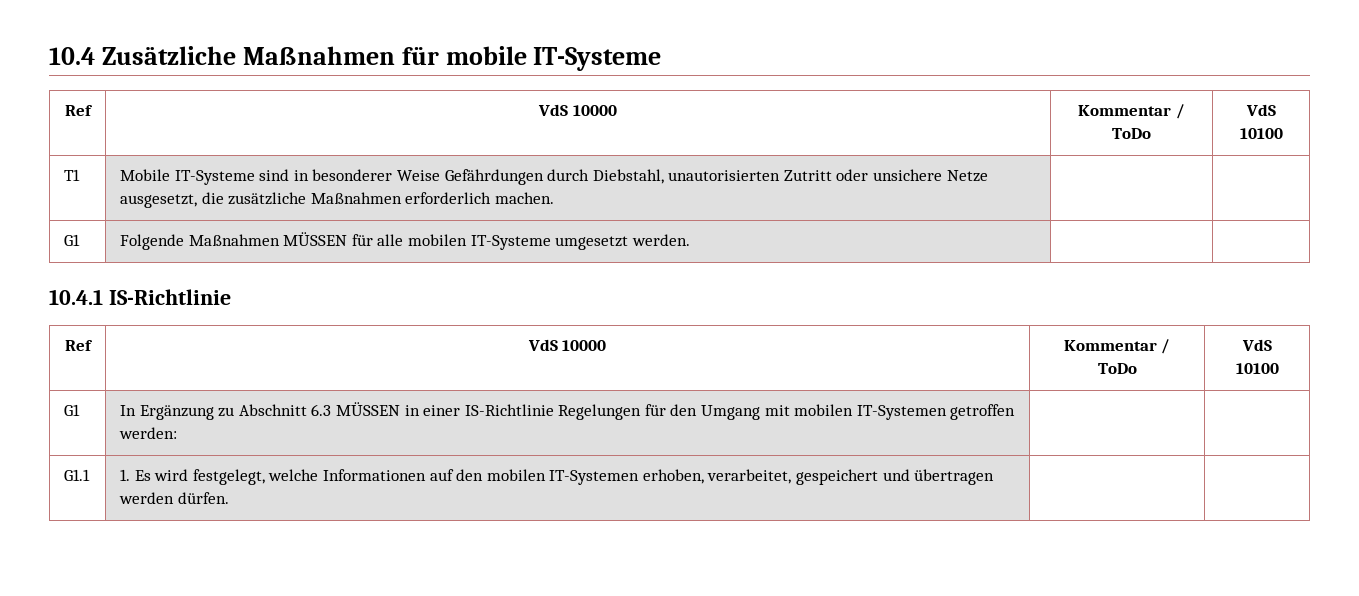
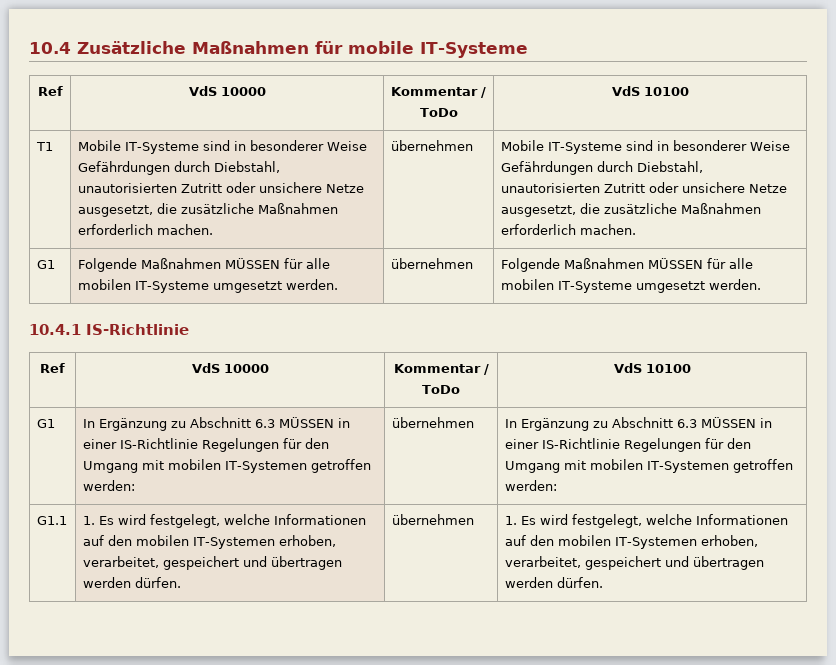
(554, 198) | -> [390,140,473,151] [500,140,790,154] [500,161,703,175] [500,182,787,193] [500,203,761,217] [500,224,636,235] übernehmen | Mobile IT-Systeme sind in besonderer Weise Gefährdungen durch Diebstahl, unautorisierten Zutritt oder unsichere Netze ausgesetzt, die zusätzliche Maßnahmen erforderlich machen.
(690, 240) | -> [390,258,473,269] [500,258,753,272] [500,279,761,293] übernehmen | Folgende Maßnahmen MÜSSEN für alle mobilen IT-Systeme umgesetzt werden.
(177, 433) | -> [391,417,474,428] [504,417,772,431] [504,438,751,452] [504,459,793,473] [504,480,557,491] übernehmen | In Ergänzung zu Abschnitt 6.3 MÜSSEN in einer IS-Richtlinie Regelungen für den Umgang mit mobilen IT-Systemen getroffen werden:
(229, 498) | -> [391,514,474,525] [504,514,788,528] [504,535,758,549] [504,556,764,570] [504,577,603,588] übernehmen | 1. Es wird festgelegt, welche Informationen auf den mobilen IT-Systemen erhoben, verarbeitet, gespeichert und übertragen werden dürfen.

